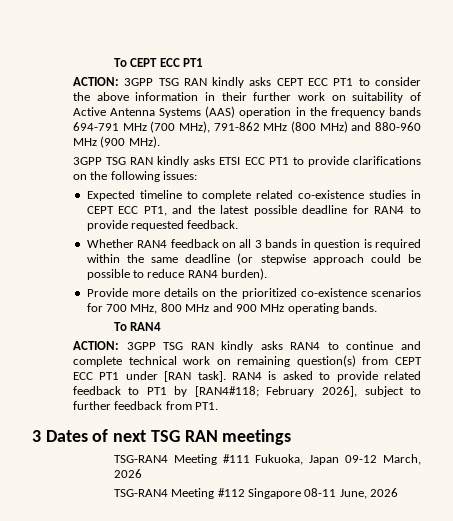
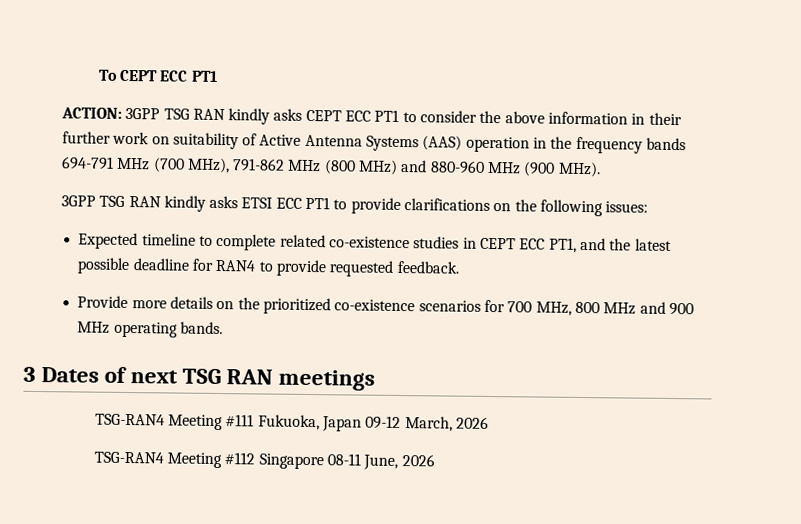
[86,239,421,250] [86,253,421,265] [86,268,268,280] // Whether RAN4 feedback on all 3 bands in question is required within the same deadline (or stepwise approach could be possible to reduce RAN4 burden). -> (460, 267) none
[113,322,162,331] [72,341,422,352] [72,355,422,367] [72,371,422,382] [72,386,421,397] [72,401,219,410] // To RAN4 // ACTION: 3GPP TSG RAN kindly asks RAN4 to continue and complete technical work on remaining question(s) from CEPT ECC PT1 under [RAN task]. RAN4 is asked to provide related feedback to PT1 by [RAN4#118; February 2026], subject to further feedback from PT1. -> (224, 328) none

